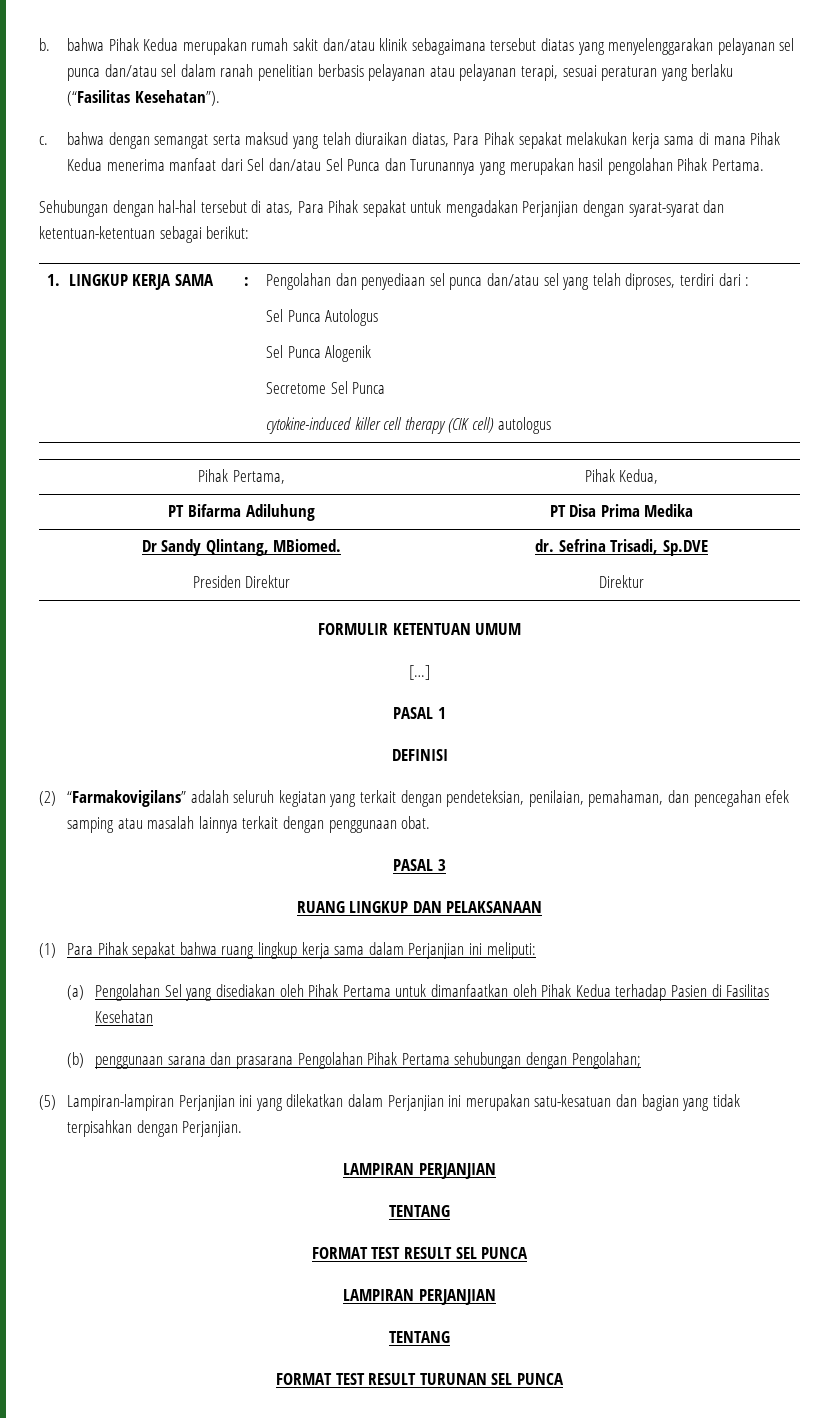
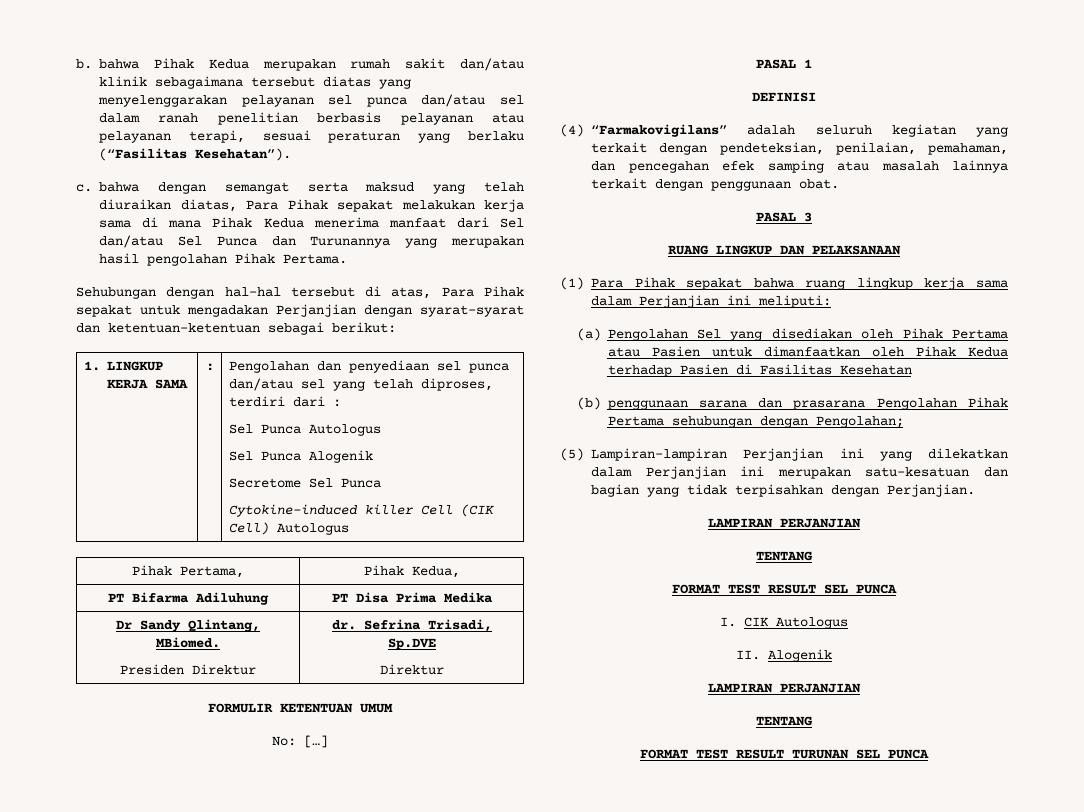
[266,417,551,434] cytokine-induced killer cell therapy (CIK cell) autologus -> [228,504,494,517] [228,522,349,535] Cytokine-induced killer Cell (CIK Cell) Autologus
(522, 629) none -> [272,736,296,746] No:
[39,791,56,806] (2) -> [560,124,584,137] (4)
(391, 991) none -> [607,346,700,357] atau Pasien
(529, 1253) none -> [720,617,848,629] [736,649,832,662] // I. CIK Autologus // II. Alogenik

